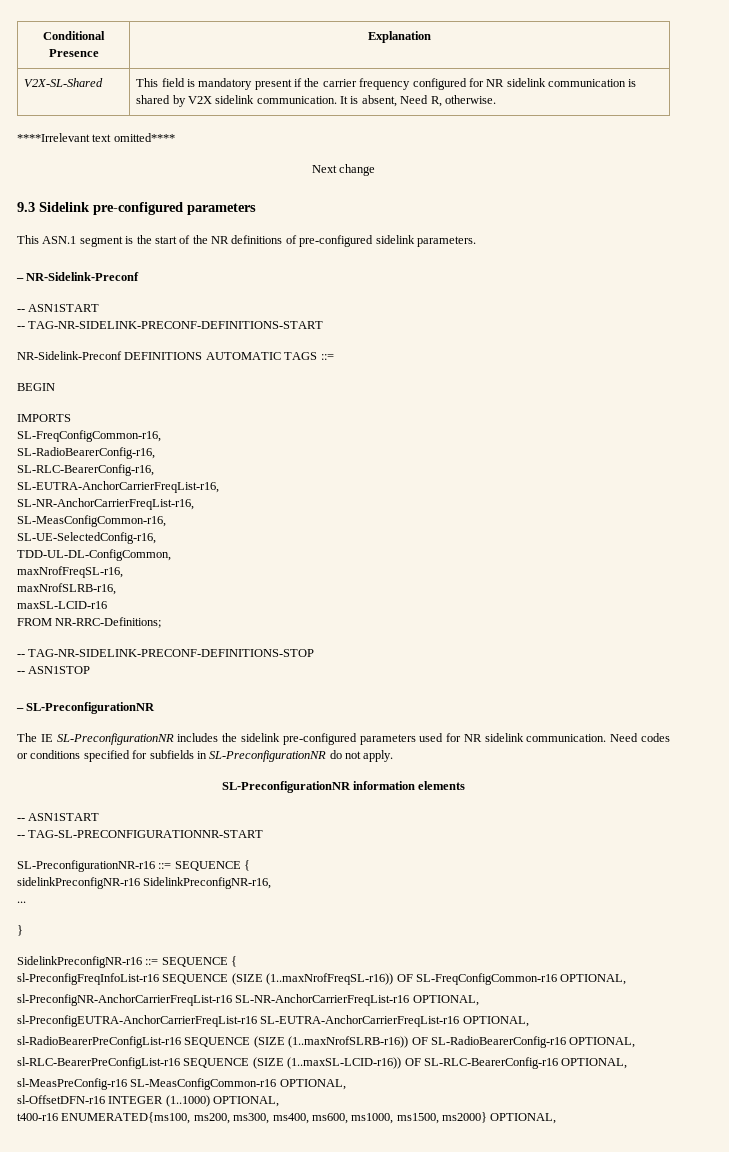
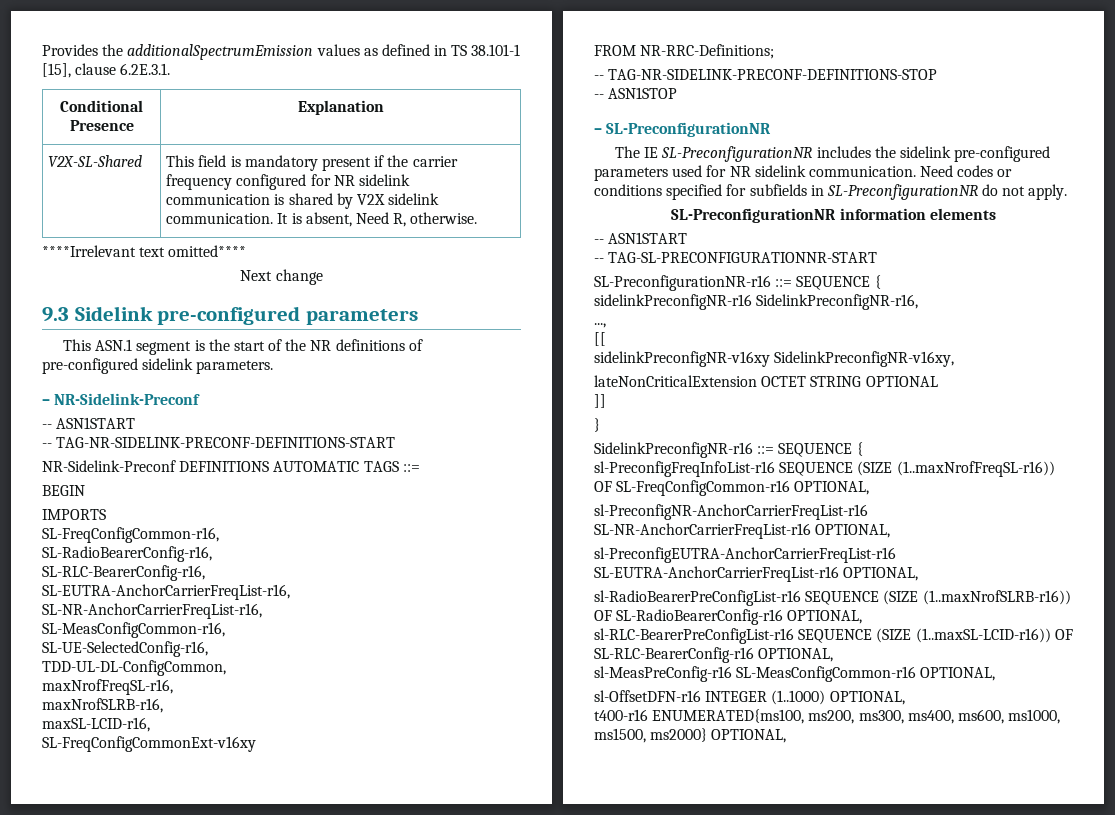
(43, 35) none -> [42,44,521,60] [42,63,171,78] Provides the additionalSpectrumEmission values as defined in TS 38.101-1 [15], clause 6.2E.3.1. //
[17,601,107,609] maxSL-LCID-r16 -> [42,717,150,732] [42,736,256,752] maxSL-LCID-r16, // SL-FreqConfigCommonExt-v16xy
[17,901,26,903] ... -> [594,323,606,328] [594,332,606,346] [594,351,955,367] [594,375,938,387] [594,394,606,408] ..., // [[ // sidelinkPreconfigNR-v16xy SidelinkPreconfigNR-v16xy, // lateNonCriticalExtension OCTET STRING OPTIONAL // ]]

